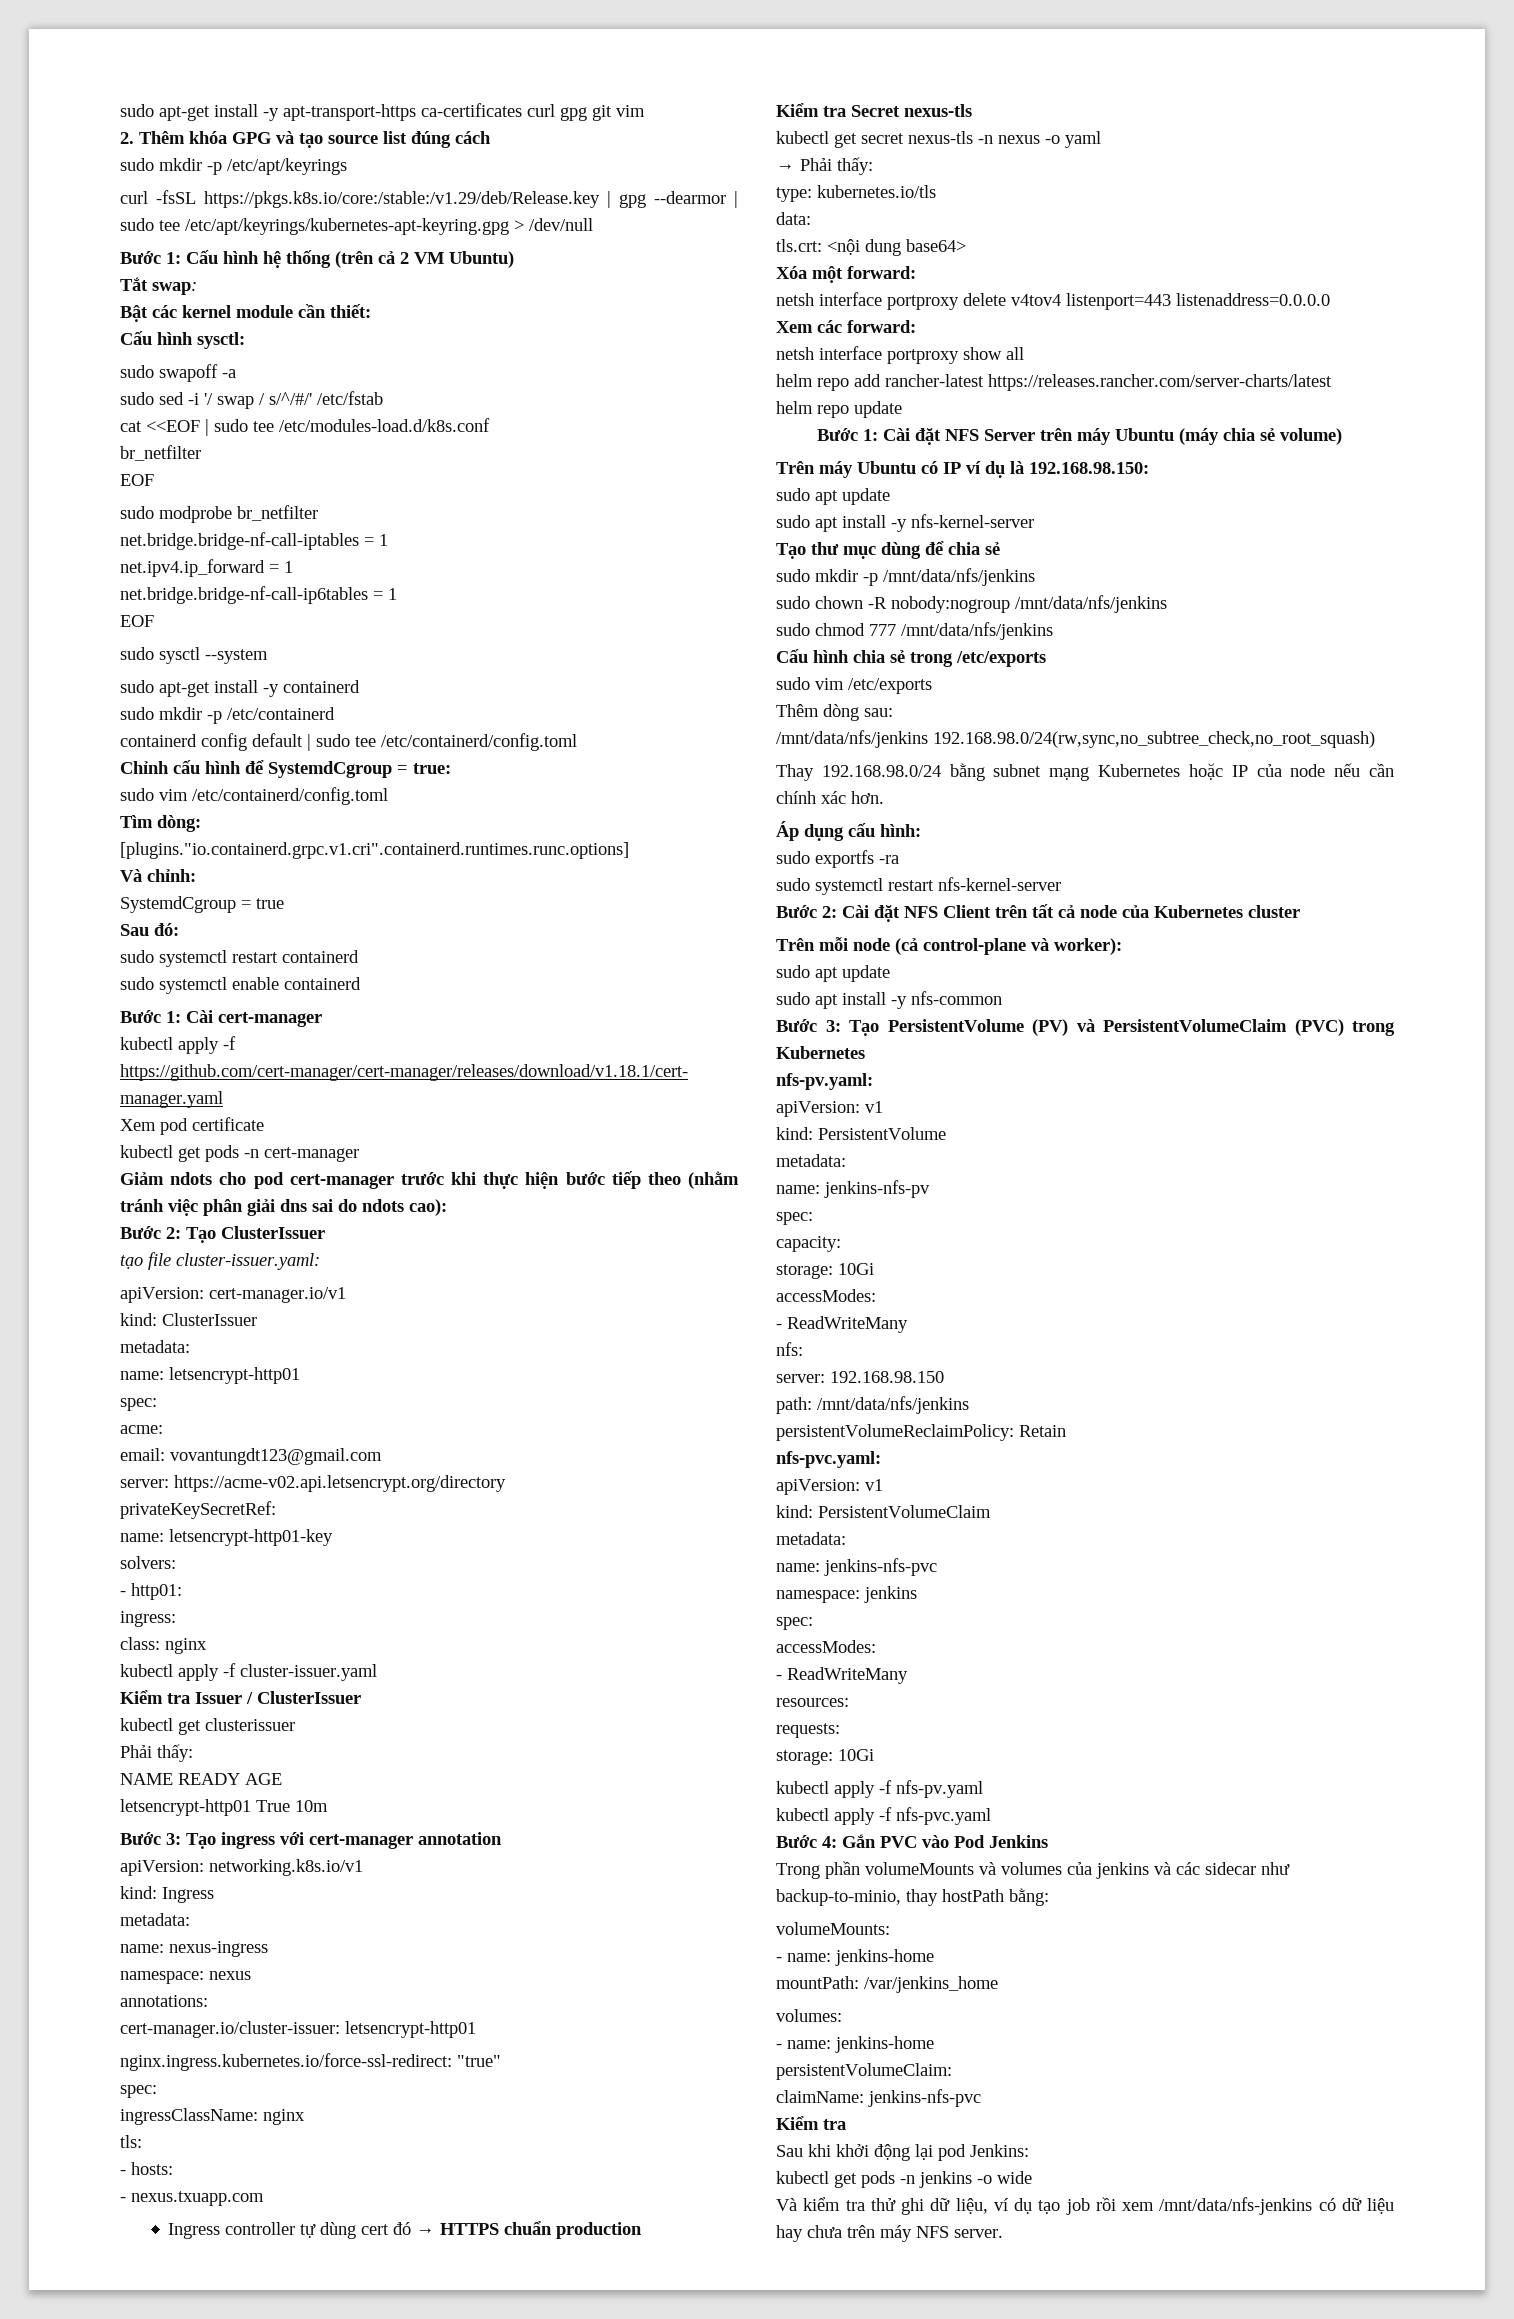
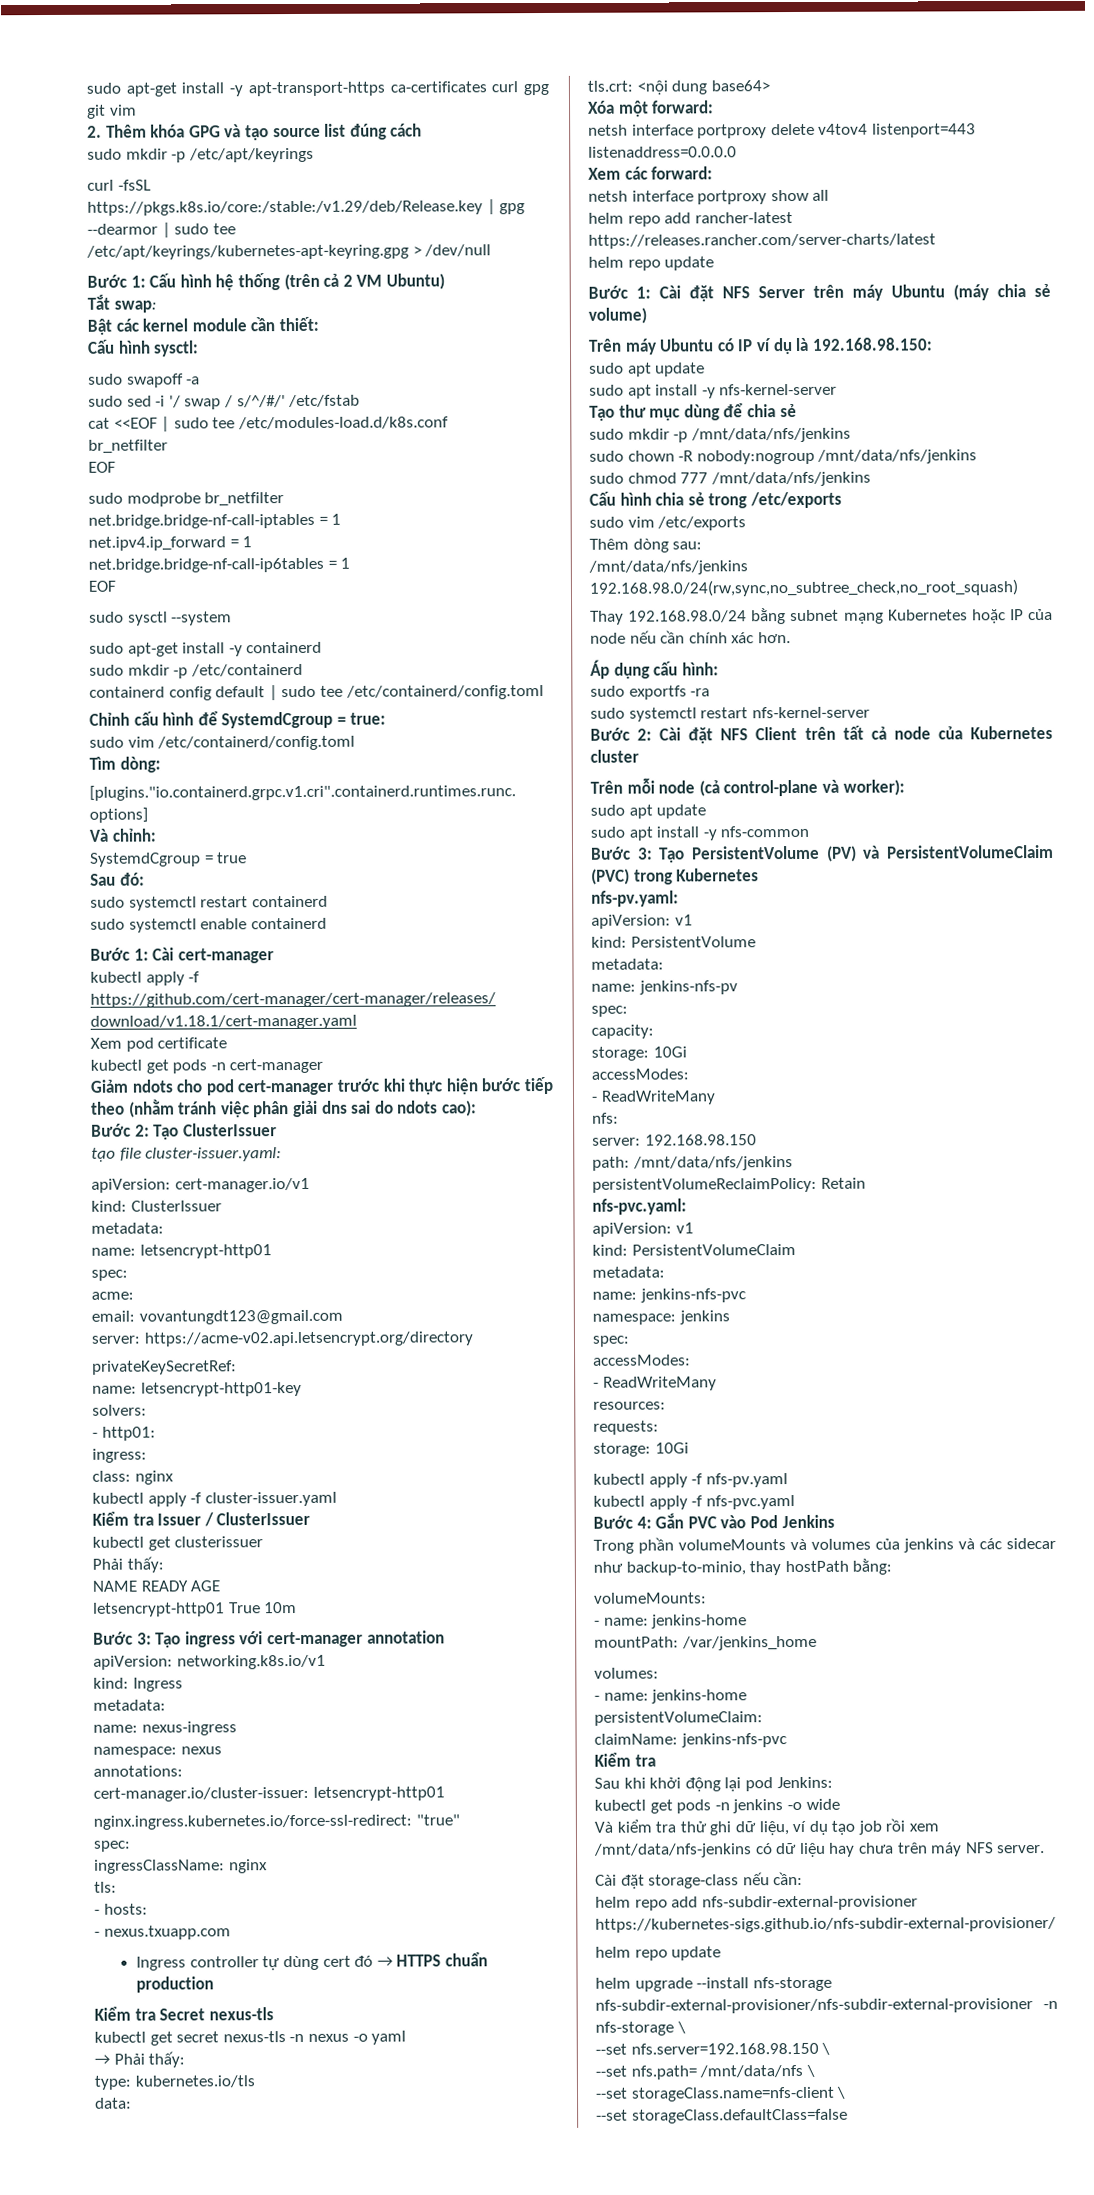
(1003, 2233) none -> [595,1871,804,1889] [595,1895,918,1911] [595,1916,1056,1933] [595,1946,722,1961] [595,1976,832,1992] [595,1998,1058,2014] [595,2021,686,2036] [595,2042,831,2055] [595,2064,815,2080] [595,2086,847,2102] [596,2108,848,2124] // Cài đặt storage-class nếu cần: // helm repo add nfs-subdir-external-provisioner https://kubernetes-sigs.github.io/nfs-subdir-external-provisioner/ // helm repo update // helm upgrade --install nfs-storage nfs-subdir-external-provisioner/nfs-subdir-external-provisioner -n nfs-storage \ // --set nfs.server=192.168.98.150 \ // --set nfs.path= /mnt/data/nfs \ // --set storageClass.name=nfs-client \ // --set storageClass.defaultClass=false

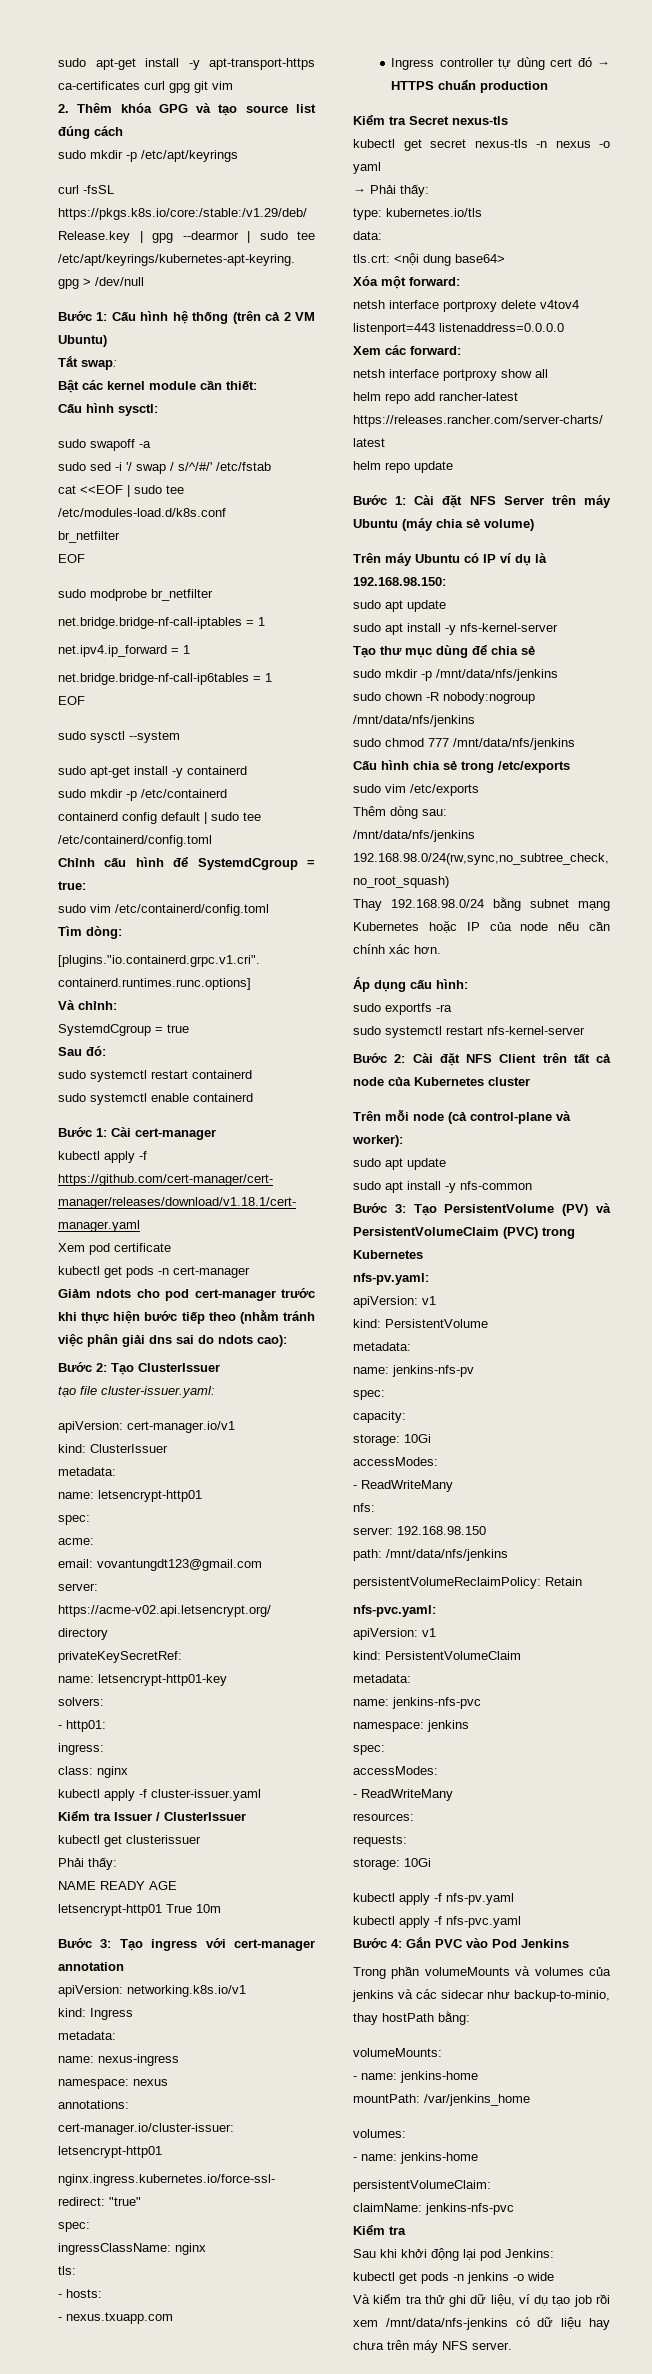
[595,1871,804,1889] [595,1895,918,1911] [595,1916,1056,1933] [595,1946,722,1961] [595,1976,832,1992] [595,1998,1058,2014] [595,2021,686,2036] [595,2042,831,2055] [595,2064,815,2080] [595,2086,847,2102] [596,2108,848,2124] // Cài đặt storage-class nếu cần: // helm repo add nfs-subdir-external-provisioner https://kubernetes-sigs.github.io/nfs-subdir-external-provisioner/ // helm repo update // helm upgrade --install nfs-storage nfs-subdir-external-provisioner/nfs-subdir-external-provisioner -n nfs-storage \ // --set nfs.server=192.168.98.150 \ // --set nfs.path= /mnt/data/nfs \ // --set storageClass.name=nfs-client \ // --set storageClass.defaultClass=false -> (512, 2346) none

